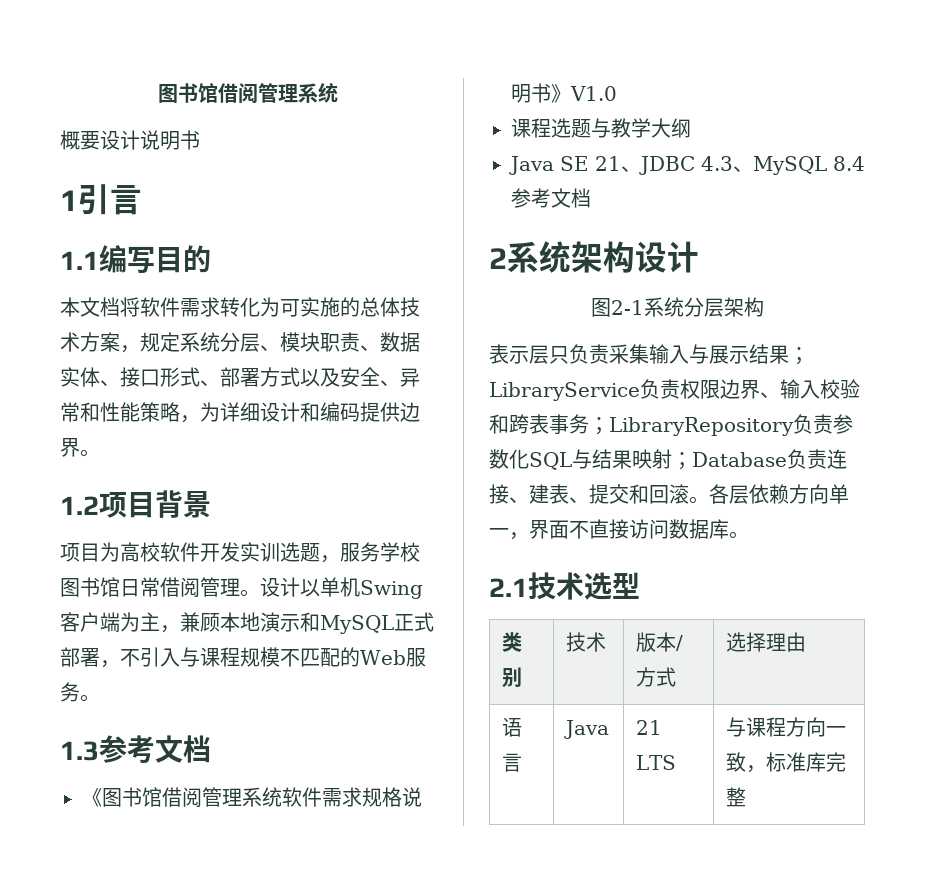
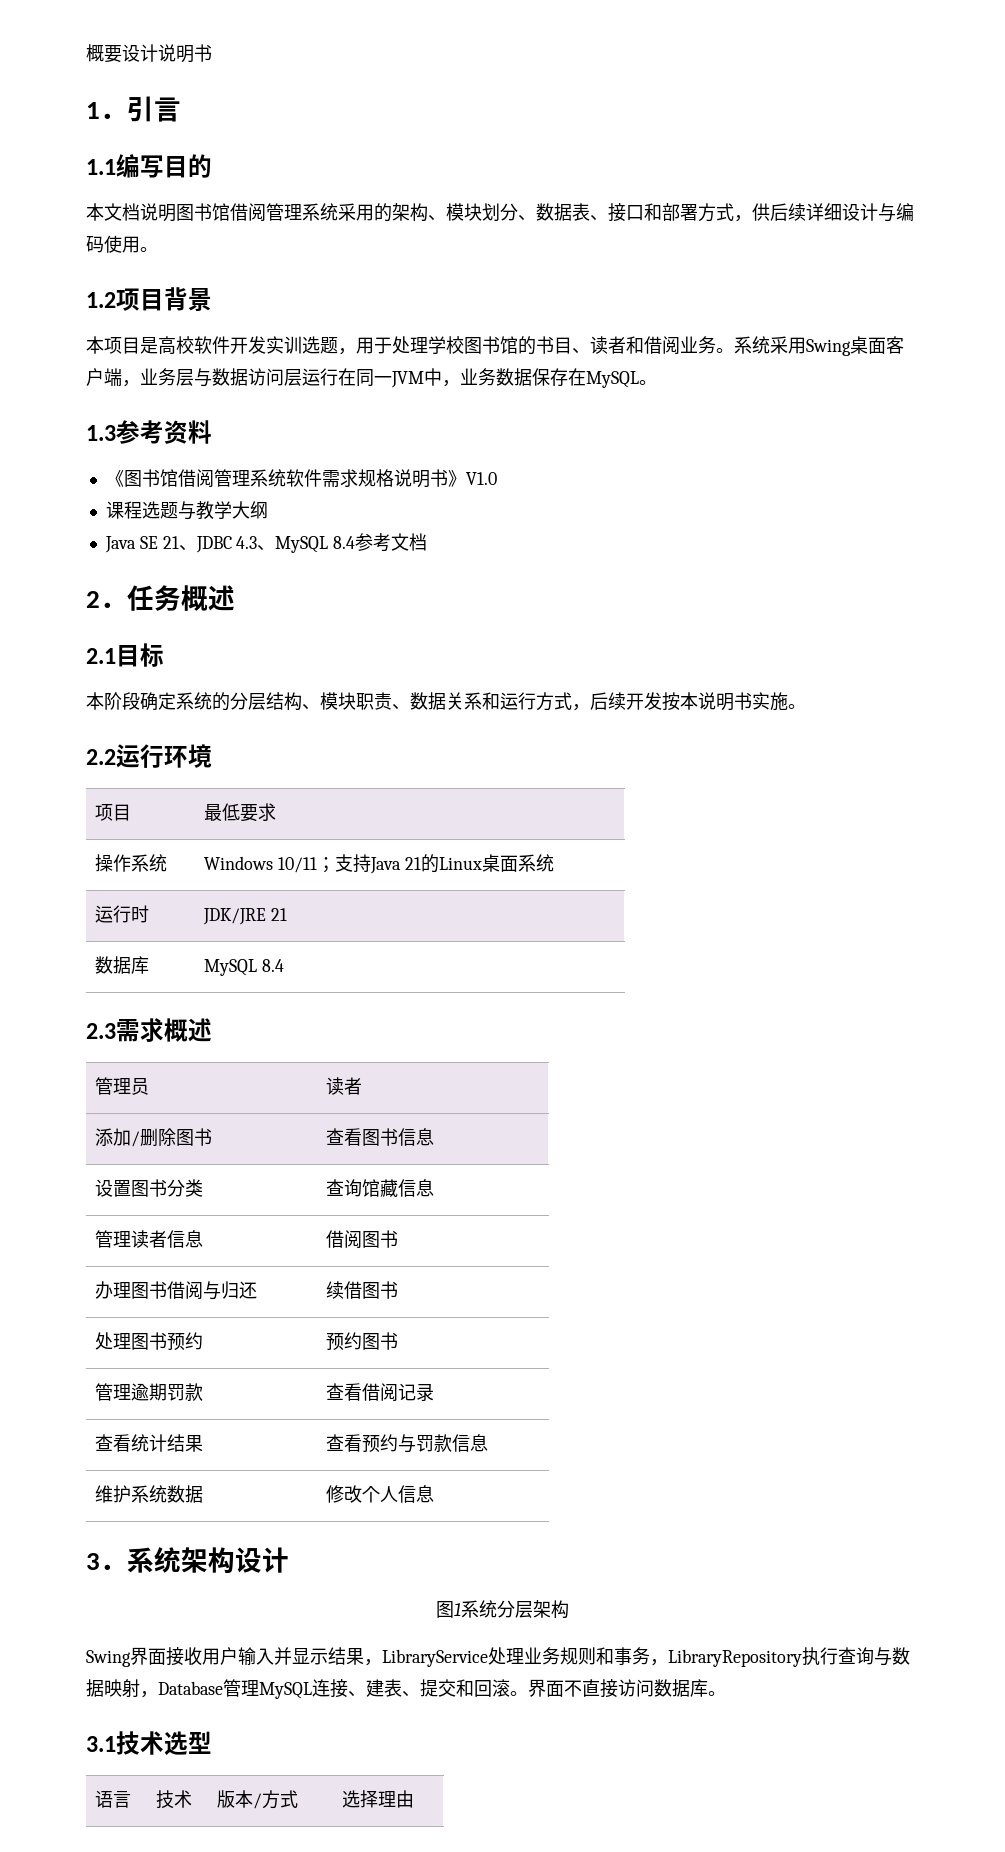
[158,82,338,104] 图书馆借阅管理系统 // -> (86, 53) none
(78, 200) none -> [100,113,127,119] ．
[120,297,420,317] [60,332,420,353] [60,367,420,387] [60,402,420,423] [60,438,80,457] 将软件需求转化为可实施的总体技术方案，规定系统分层、模块职责、数据实体、接口形式、部署方式以及安全、异常和性能策略，为详细设计和编码提供边界 -> [140,203,914,222] [86,235,140,253] 说明图书馆借阅管理系统采用的架构、模块划分、数据表、接口和部署方式，供后续详细设计与编码使用
[60,542,120,562] 项目为 -> [86,336,158,354] 本项目是
[340,542,380,562] 服务 -> [356,336,428,354] 用于处理
[120,577,423,599] [60,612,434,634] [60,647,426,668] [60,682,80,702] 日常借阅管理。设计以单机Swing客户端为主，兼顾本地演示和MySQL正式部署，不引入与课程规模不匹配的Web服务 -> [518,336,904,356] [86,368,639,388] 的书目、读者和借阅业务。系统采用Swing桌面客户端，业务层与数据访问层运行在同一JVM中，业务数据保存在MySQL
[155,735,211,763] 文档 -> [164,420,212,444] 资料
(507, 258) none -> [100,585,235,611] [86,643,164,667] [86,692,806,711] [86,744,212,768] [95,804,132,821] [204,803,277,822] [95,854,168,872] [204,854,554,874] [95,905,150,923] [203,908,287,925] [95,956,150,974] [204,959,284,976] [86,1018,212,1042] [95,1077,150,1095] [326,1077,363,1095] [95,1128,213,1147] [326,1128,435,1146] [95,1179,204,1197] [326,1179,435,1198] [95,1230,204,1248] [326,1230,399,1248] [95,1281,258,1300] [326,1281,399,1299] [95,1332,204,1351] [326,1332,399,1351] [95,1383,204,1401] [326,1383,435,1401] [95,1434,204,1452] [326,1434,489,1453] [95,1485,204,1503] [326,1485,435,1503] [86,1553,127,1570] ．任务概述 // 2.1目标 // 本阶段确定系统的分层结构、模块职责、数据关系和运行方式，后续开发按本说明书实施。 // 2.2运行环境 // 项目 | 最低要求 // 操作系统 | Windows 10/11；支持Java 21的Linux桌面系统 // 运行时 | JDK/JRE 21 // 数据库 | MySQL 8.4 // 2.3需求概述 // 管理员 | 读者 // 添加/删除图书 | 查看图书信息 // 设置图书分类 | 查询馆藏信息 // 管理读者信息 | 借阅图书 // 办理图书借阅与归还 | 续借图书 // 处理图书预约 | 预约图书 // 管理逾期罚款 | 查看借阅记录 // 查看统计结果 | 查看预约与罚款信息 // 维护系统数据 | 修改个人信息 // 3．
[610,300,644,315] 2-1 -> [454,1603,461,1616] 1
[489,344,809,365] [489,379,860,401] [489,414,853,436] [489,449,827,470] 表示层只负责采集输入与展示结果；LibraryService负责权限边界、输入校验和跨表事务；LibraryRepository负责参数化SQL与结果映射；Database负责 -> [86,1647,910,1667] [86,1679,312,1699] Swing界面接收用户输入并显示结果，LibraryService处理业务规则和事务，LibraryRepository执行查询与数据映射，Database管理MySQL
[709,484,849,504] [489,528,529,540] 各层依赖方向单一， -> (528, 1693) none
[489,578,528,597] 2.1 -> [86,1736,116,1752] 3.1
[501,632,522,652] [501,667,522,688] 类别 -> [95,1790,132,1808] 语言
[501,717,522,737] [501,753,522,772] [563,720,609,739] [635,720,662,735] [635,755,676,770] [725,717,846,737] [725,752,846,773] [725,787,746,807] // 语言 | Java | 21 LTS | 与课程方向一致，标准库完整 -> (415, 1799) none

